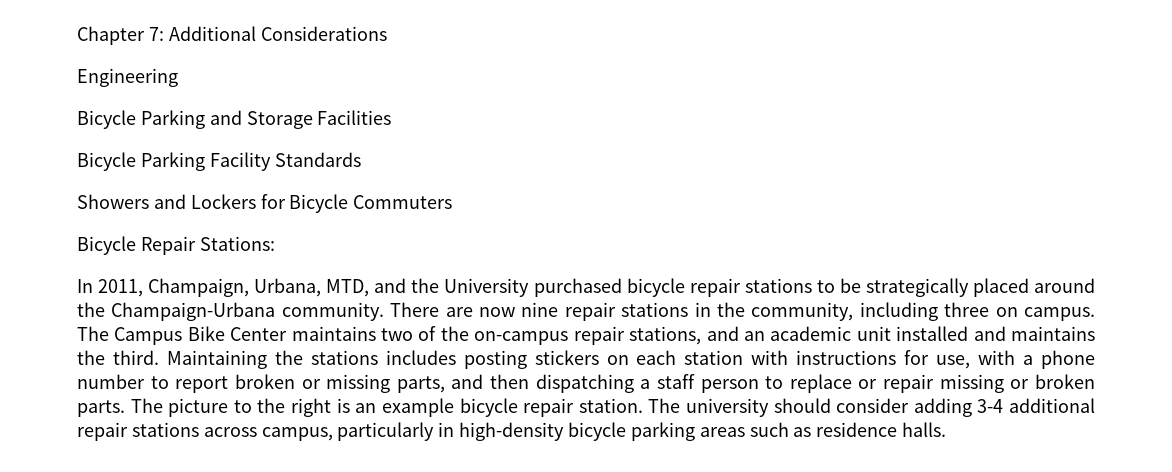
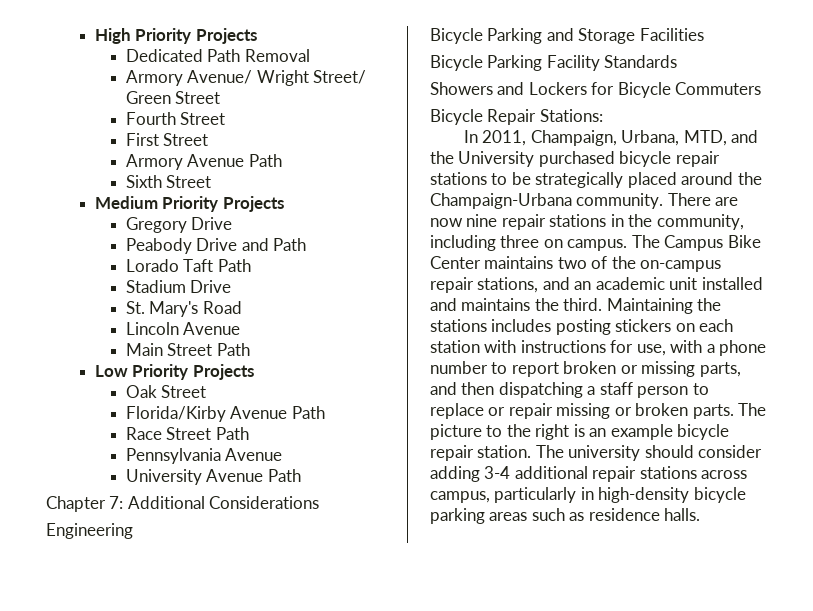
(77, 35) none -> [94,28,257,44] [125,49,310,62] [125,70,366,86] [125,91,221,104] [125,112,226,125] [125,133,209,146] [125,154,282,170] [125,175,212,188] [94,196,284,212] [125,217,233,233] [125,238,306,254] [125,259,251,272] [125,280,232,293] [125,301,242,317] [125,322,241,335] [125,343,250,356] [94,364,254,380] [125,385,207,398] [125,406,325,422] [125,427,249,440] [125,448,283,464] [125,469,301,485] High Priority Projects // Dedicated Path Removal // Armory Avenue/ Wright Street/ Green Street // Fourth Street // First Street // Armory Avenue Path // Sixth Street // Medium Priority Projects // Gregory Drive // Peabody Drive and Path // Lorado Taft Path // Stadium Drive // St. Mary's Road // Lincoln Avenue // Main Street Path // Low Priority Projects // Oak Street // Florida/Kirby Avenue Path // Race Street Path // Pennsylvania Avenue // University Avenue Path //

